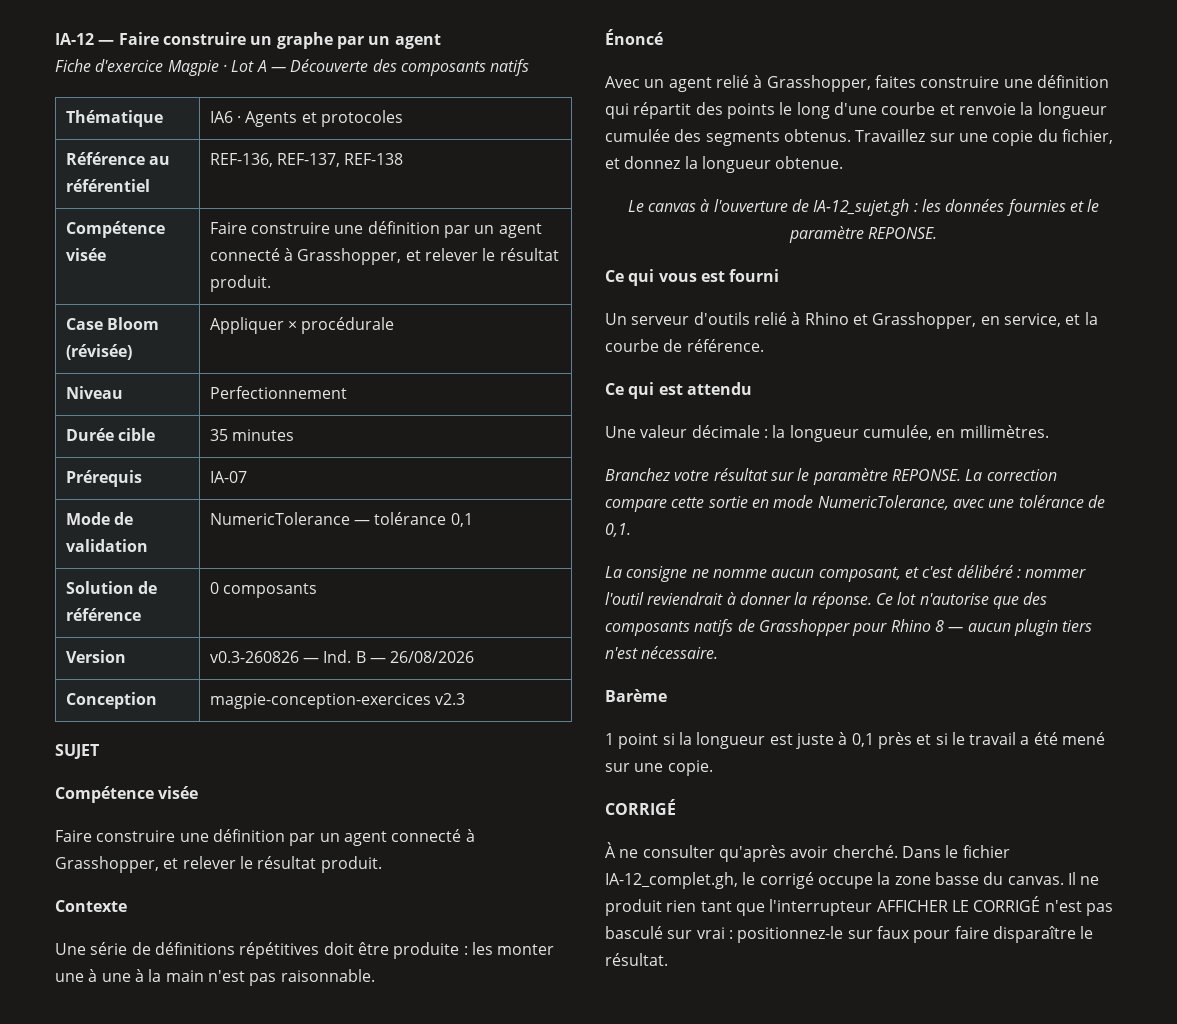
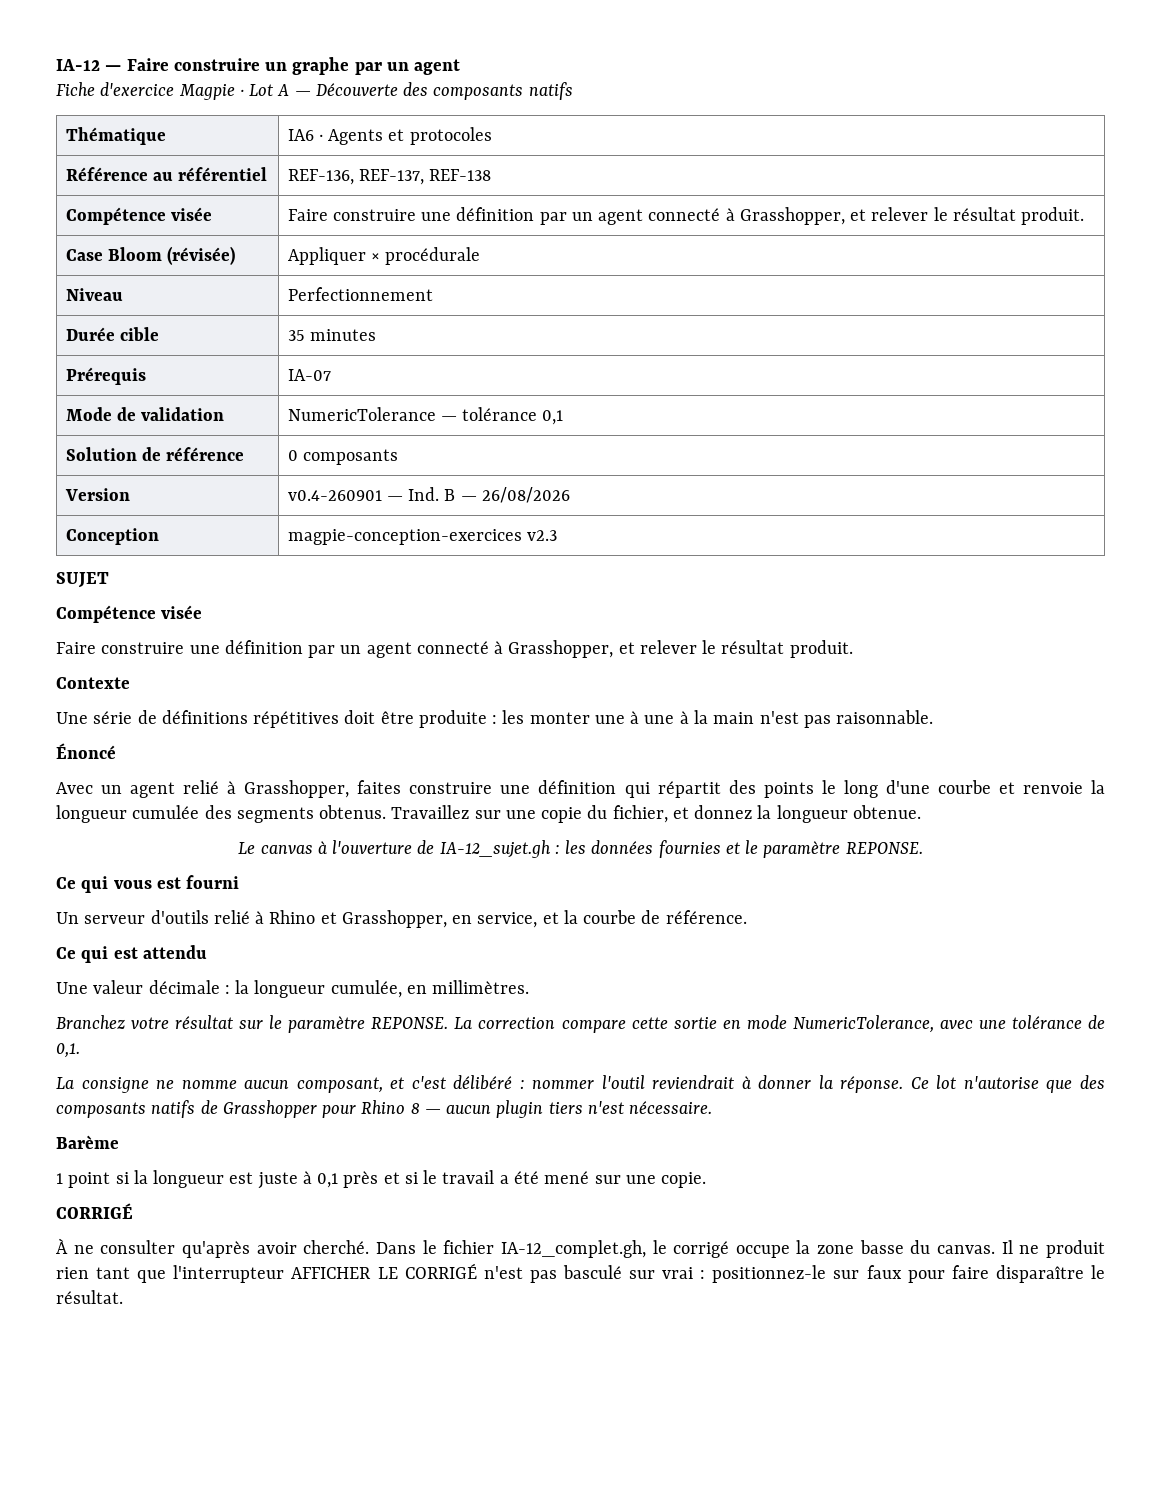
[209,651,299,663] v0.3-260826 -> [287,490,382,501] v0.4-260901

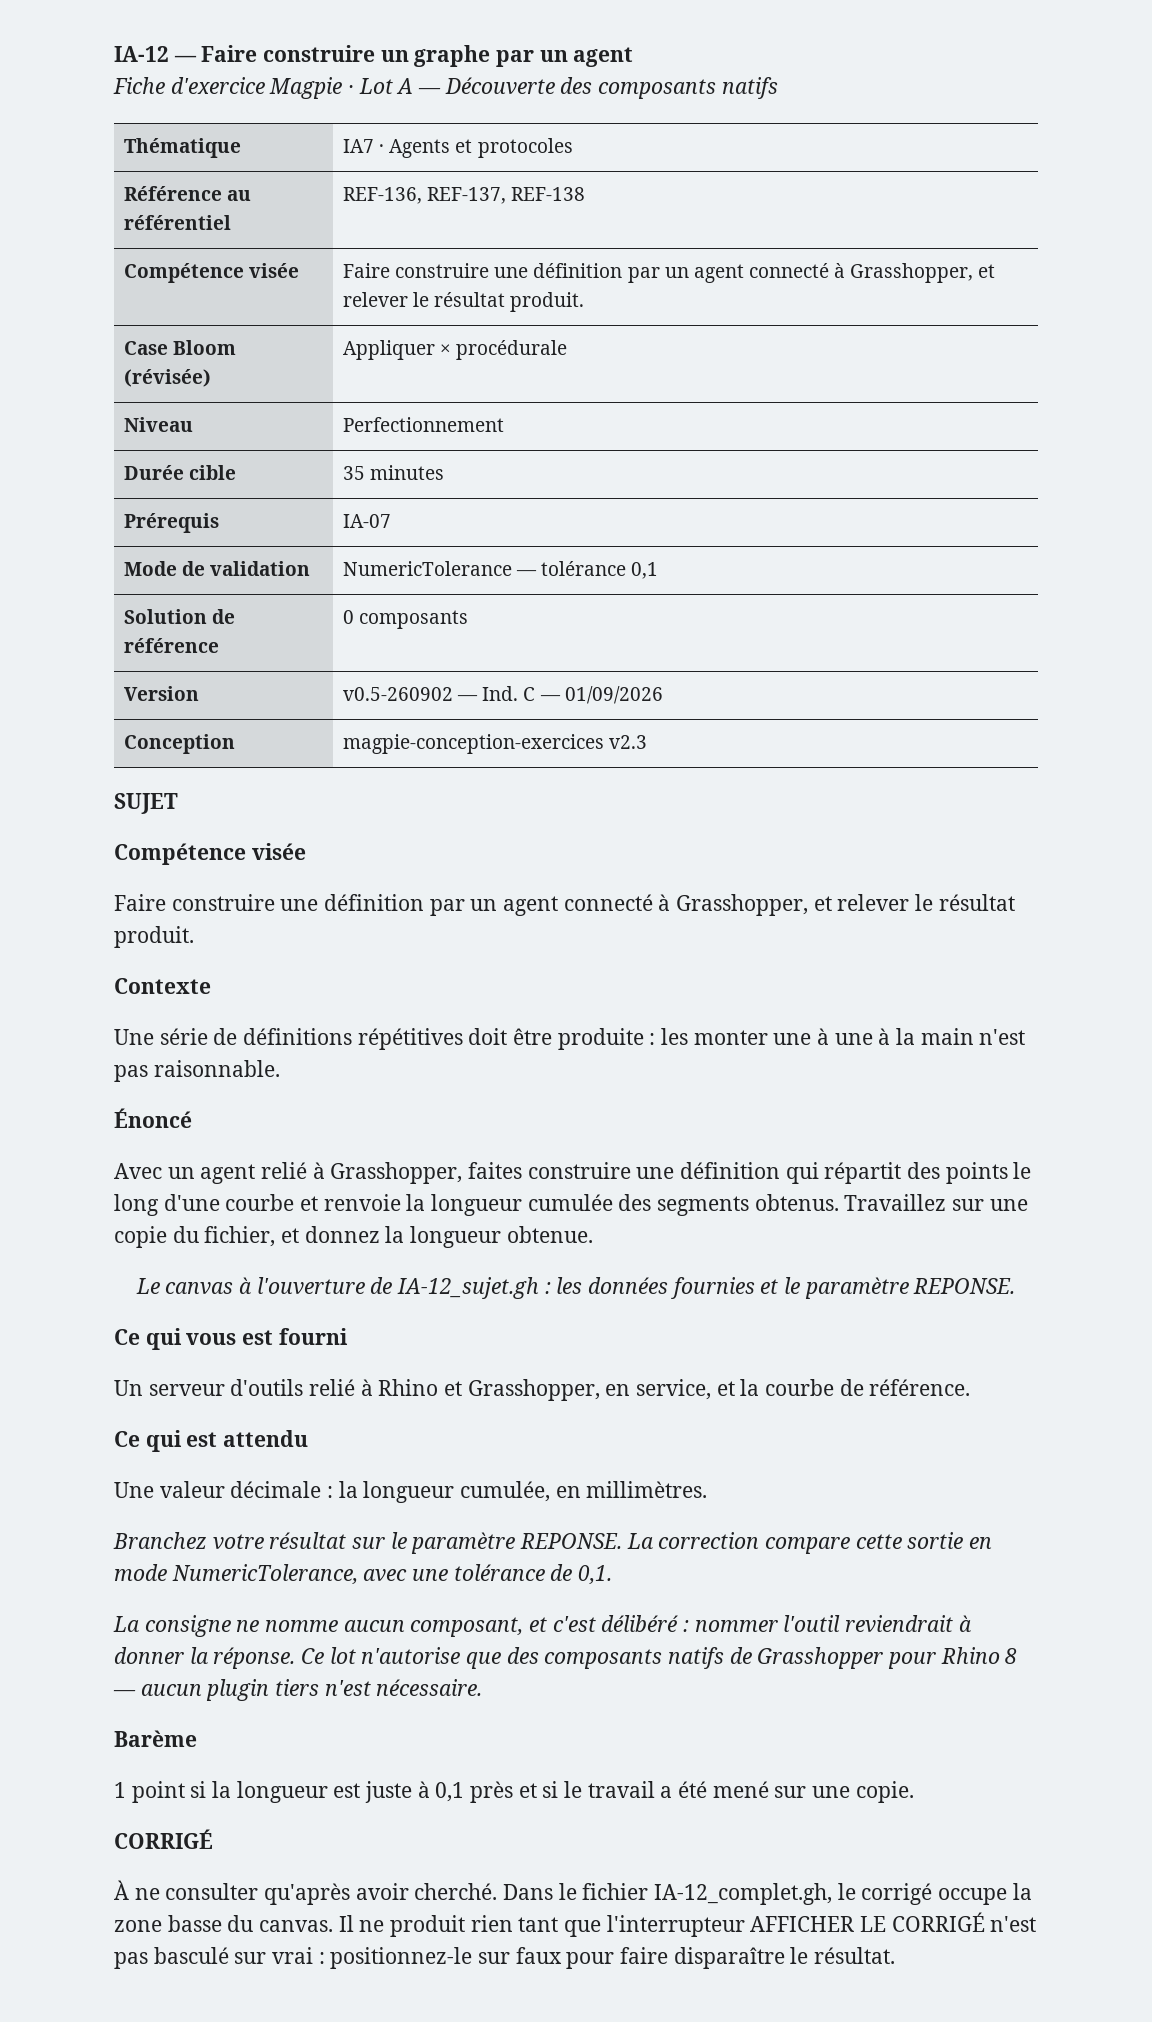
[287,129,314,141] IA6 -> [342,139,374,153] IA7
[287,490,382,501] v0.4-260901 -> [342,687,453,701] v0.5-260902
[444,487,570,503] B — 26/08/2026 -> [523,686,663,704] C — 01/09/2026

